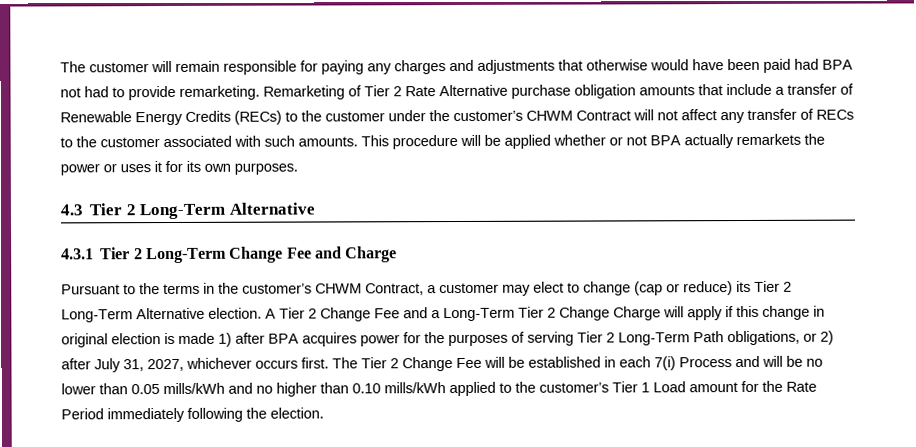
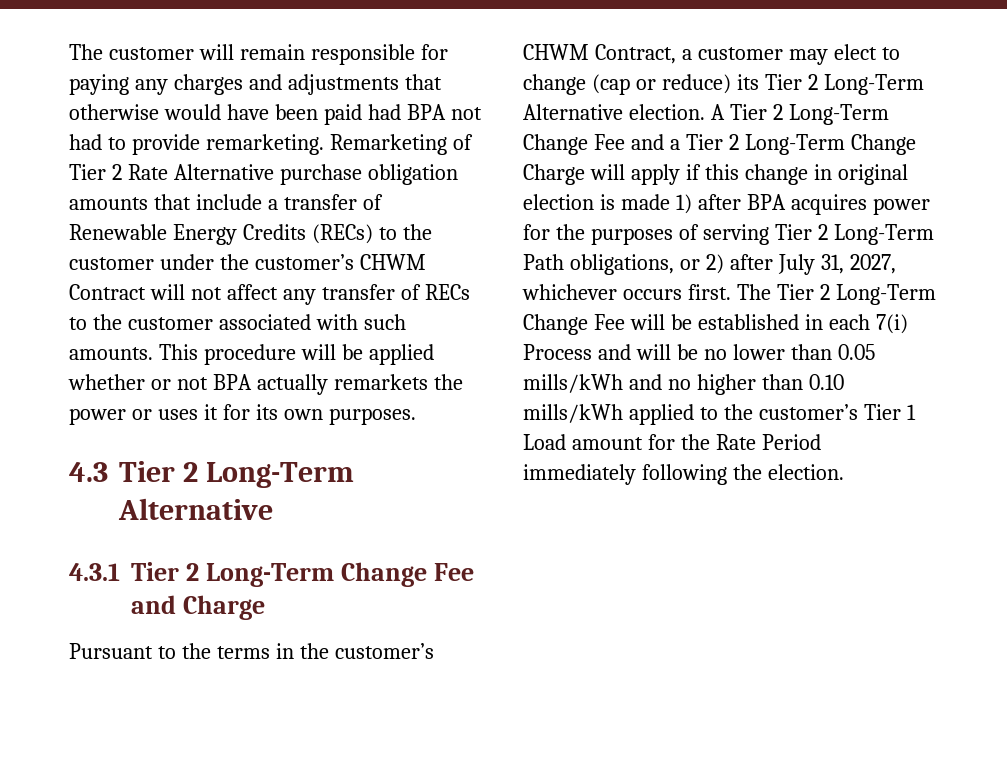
(317, 313) none -> [788,104,889,125] Long-Term
[443,306,556,322] Long-Term Tier 2 -> [685,134,845,155] Tier 2 Long-Term
(399, 363) none -> [835,284,936,305] Long-Term

